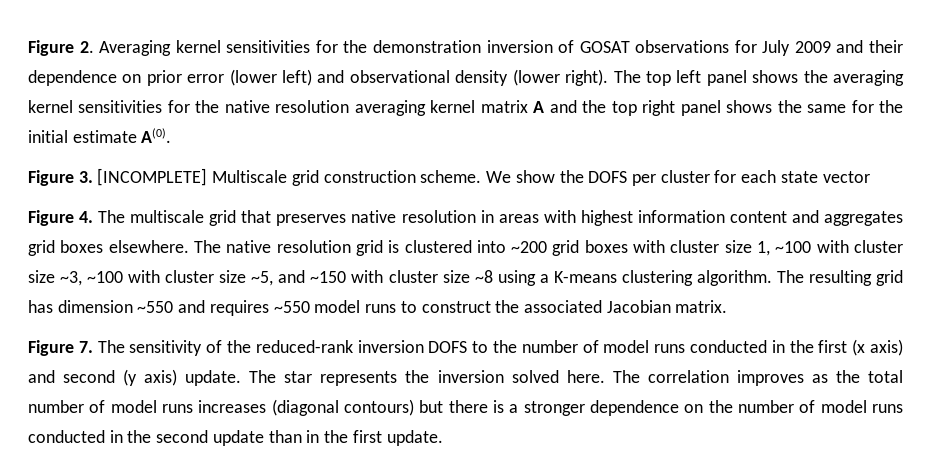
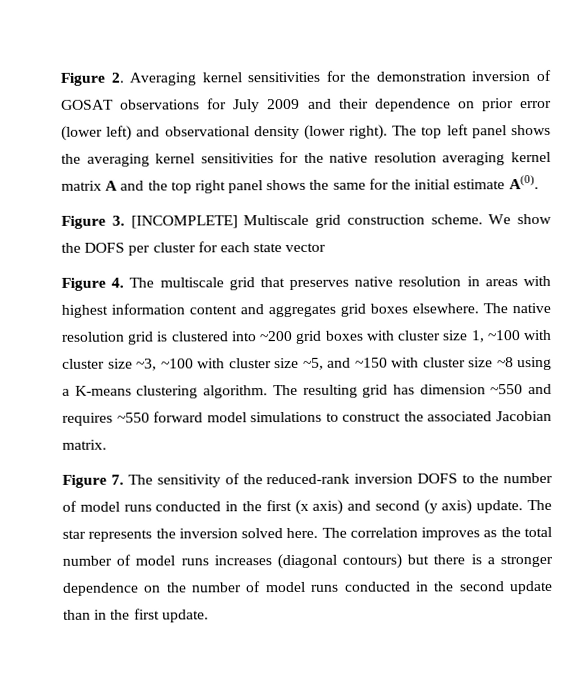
[314,300,397,313] model runs -> [153,411,323,423] forward model simulations

